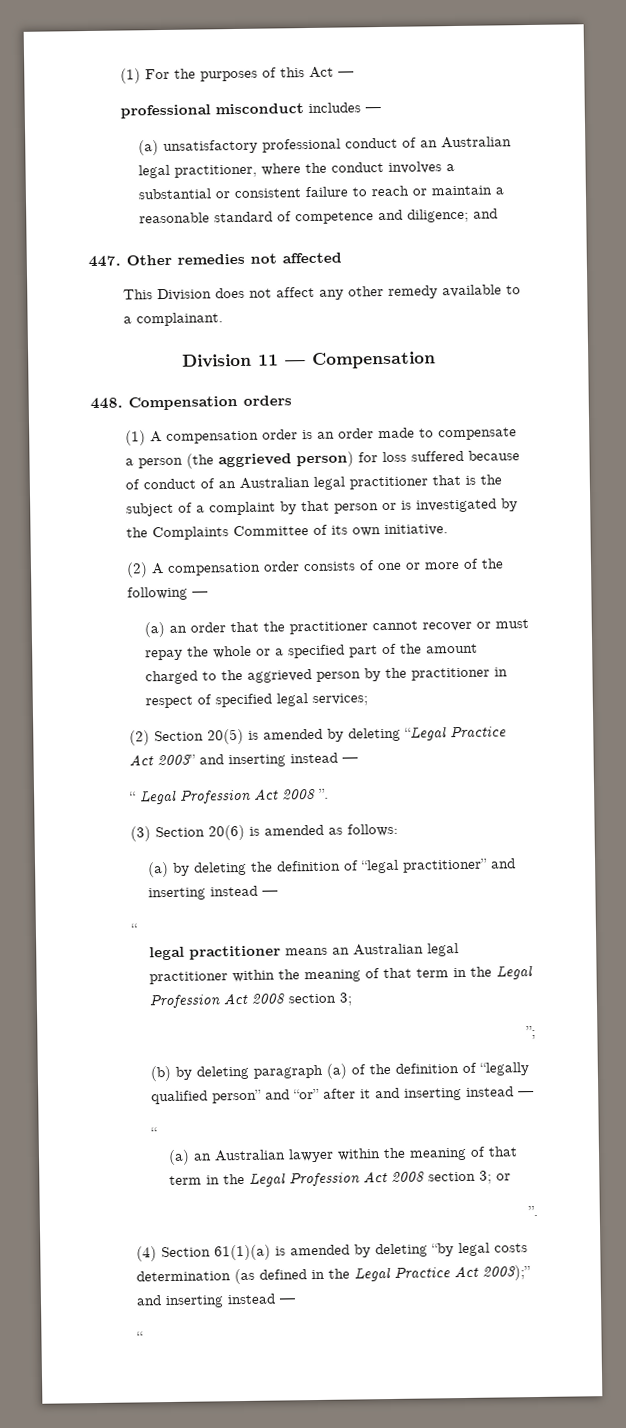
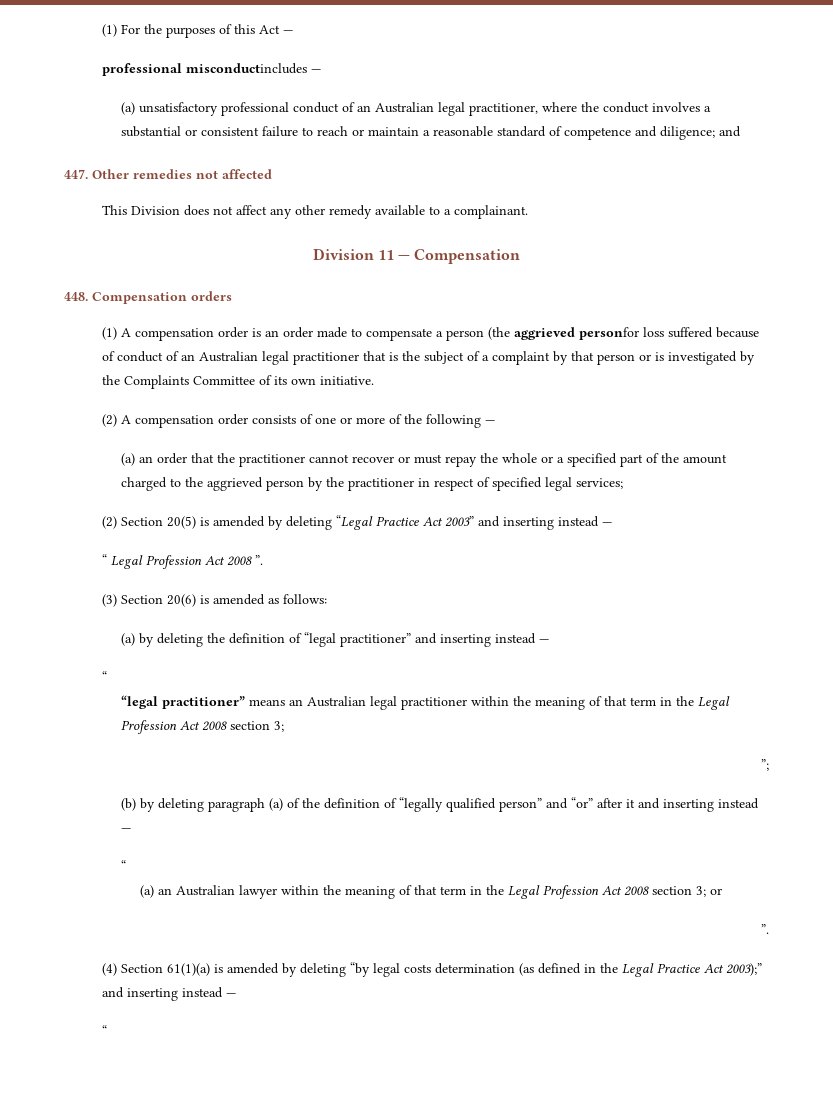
[214,102,361,115] misconduct includes -> [185,63,307,74] misconductincludes
[295,451,378,468] person) for -> [578,327,639,340] personfor
[148,945,281,961] legal practitioner -> [120,695,245,709] “legal practitioner”

